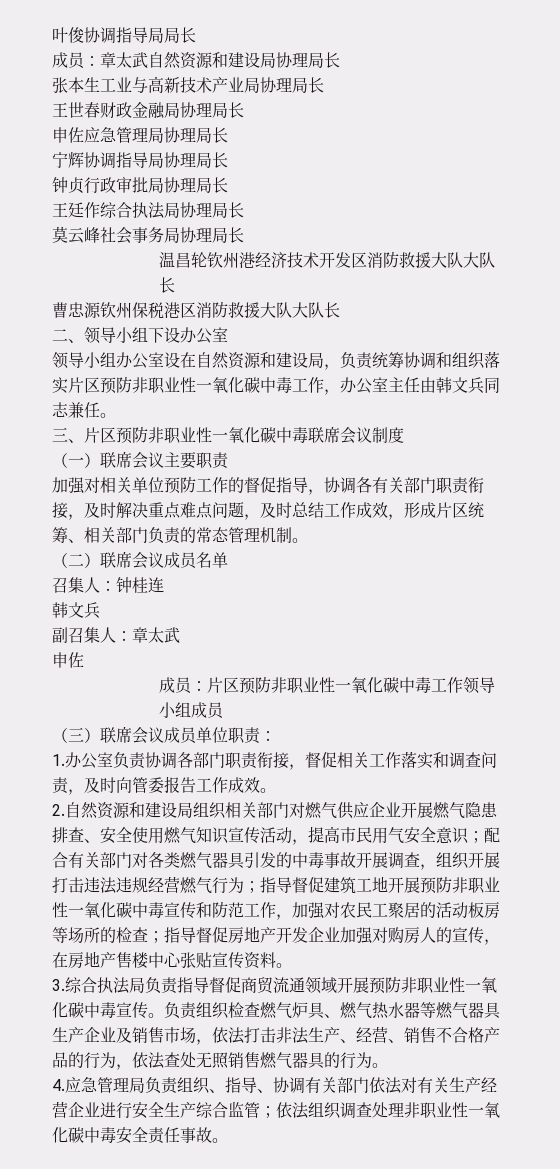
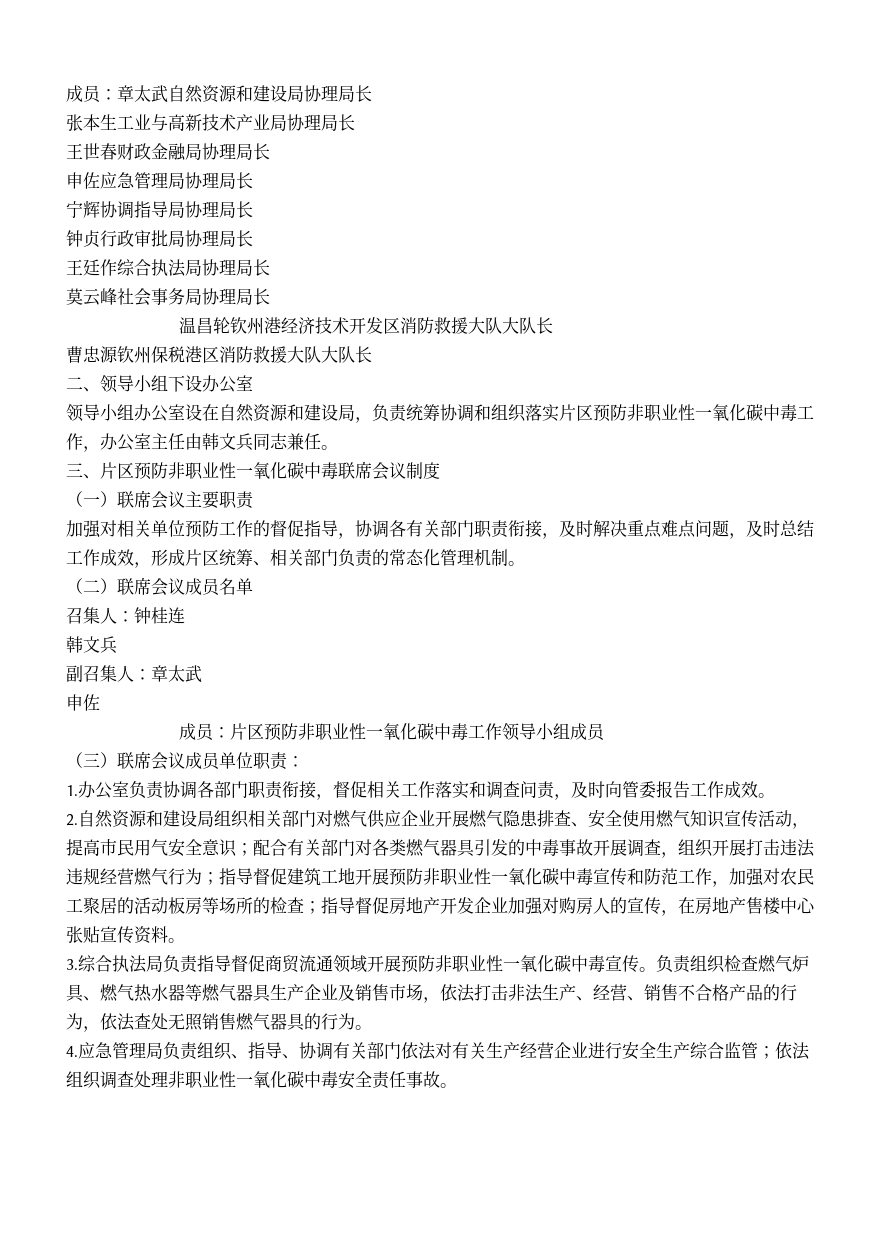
[52,27,196,44] 叶俊协调指导局局长 // -> (66, 93) none
(229, 534) none -> [423,549,440,566] 化

